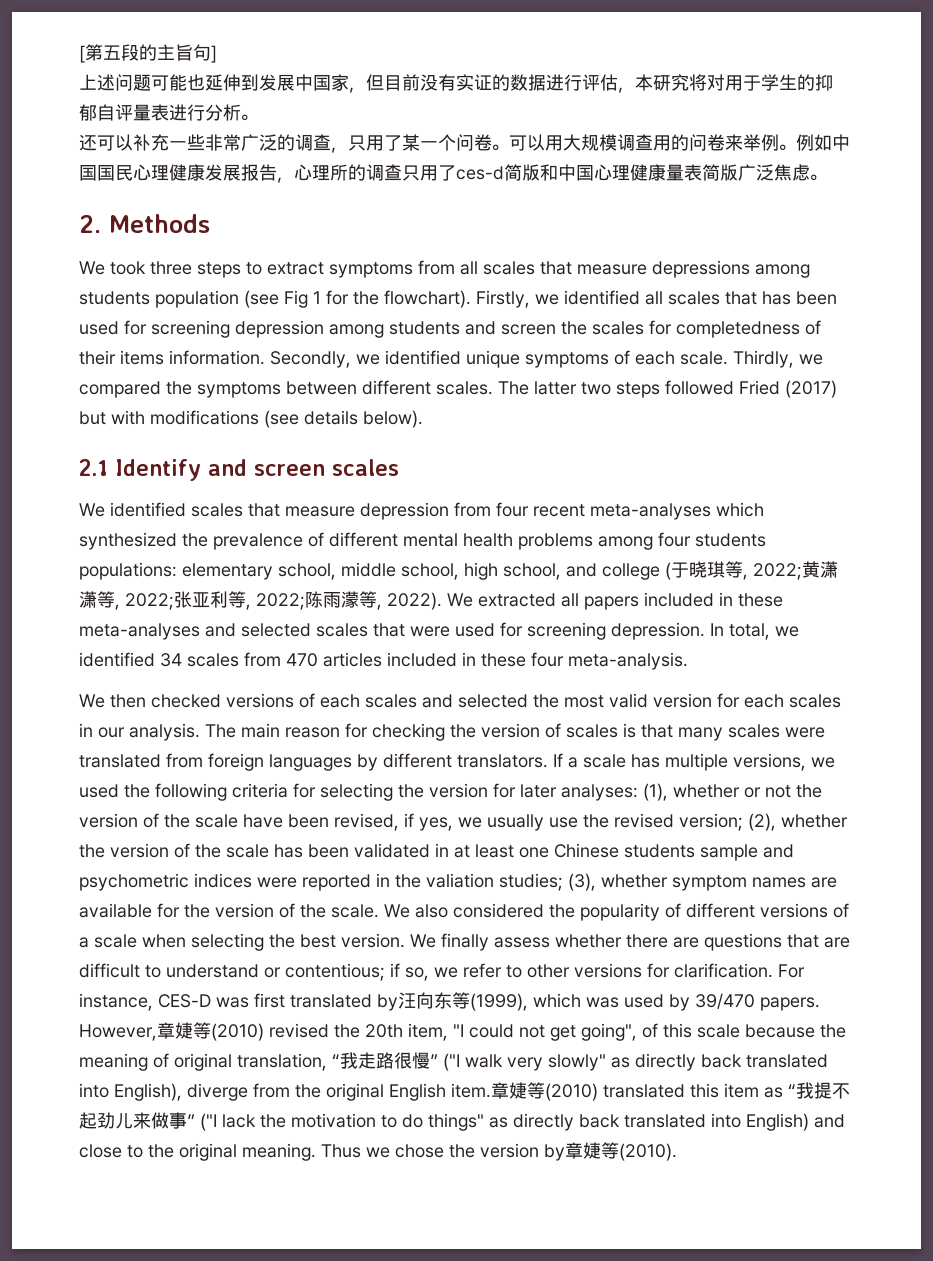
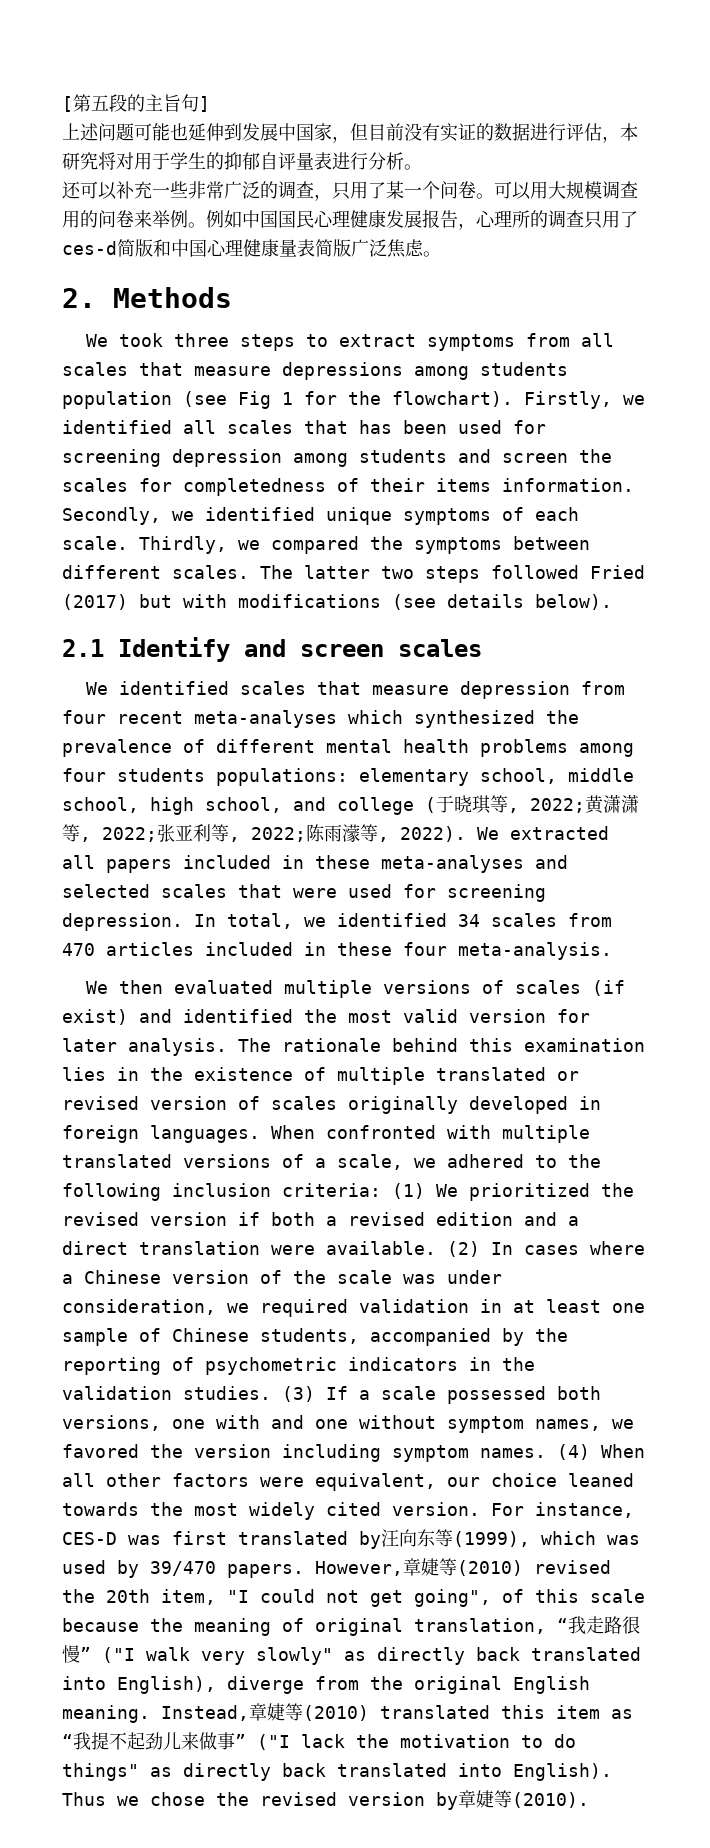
[151,693,528,708] checked versions of each scales and selected -> [174,980,626,998] [62,1009,293,1025] evaluated multiple versions of scales (if exist) and identified
[744,694,841,708] [79,723,825,741] [79,753,835,771] [79,783,822,801] [79,813,848,831] [79,843,794,861] [79,873,837,891] [79,903,849,921] [79,933,850,951] [79,963,773,981] each scales in our analysis. The main reason for checking the version of scales is that many scales were translated from foreign languages by different translators. If a scale has multiple versions, we used the following criteria for selecting the version for later analyses: (1), whether or not the version of the scale have been revised, if yes, we usually use the revised version; (2), whether the version of the scale has been validated in at least one Chinese students sample and psychometric indices were reported in the valiation studies; (3), whether symptom names are available for the version of the scale. We also considered the popularity of different versions of a scale when selecting the best version. We finally assess whether there are questions that are difficult to understand or contentious; if so, we refer to other versions for clarification. -> [62,1038,645,1056] [62,1067,579,1085] [62,1096,601,1114] [62,1125,590,1143] [62,1154,601,1170] [62,1183,634,1201] [62,1212,579,1226] [62,1241,645,1257] [62,1270,502,1284] [62,1299,645,1317] [62,1328,568,1346] [62,1357,535,1375] [62,1386,601,1404] [62,1415,634,1433] [62,1444,645,1462] [62,1473,634,1491] [62,1502,480,1520] later analysis. The rationale behind this examination lies in the existence of multiple translated or revised version of scales originally developed in foreign languages. When confronted with multiple translated versions of a scale, we adhered to the following inclusion criteria: (1) We prioritized the revised version if both a revised edition and a direct translation were available. (2) In cases where a Chinese version of the scale was under consideration, we required validation in at least one sample of Chinese students, accompanied by the reporting of psychometric indicators in the validation studies. (3) If a scale possessed both versions, one with and one without symptom names, we favored the version including symptom names. (4) When all other factors were equivalent, our choice leaned towards the most widely cited version.
[451,1083,491,1098] item. -> [62,1705,249,1723] meaning. Instead,
[746,1113,845,1131] [79,1143,316,1161] English) and close to the original meaning. -> [513,1763,612,1781] English).
(475, 1151) none -> [260,1792,337,1806] revised

